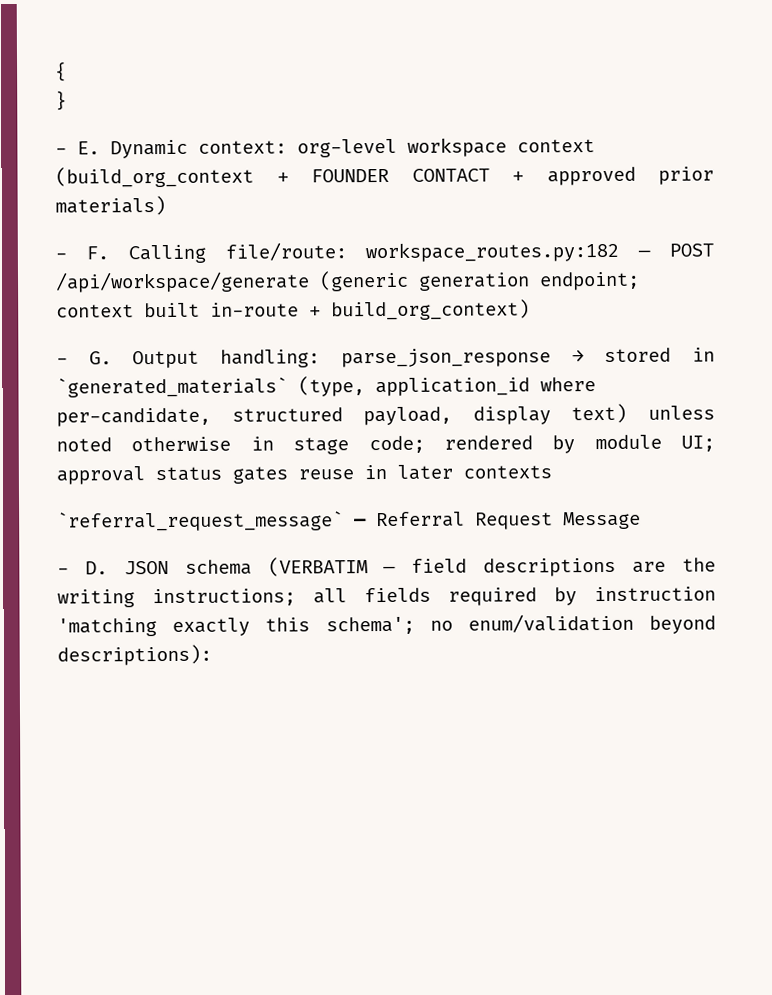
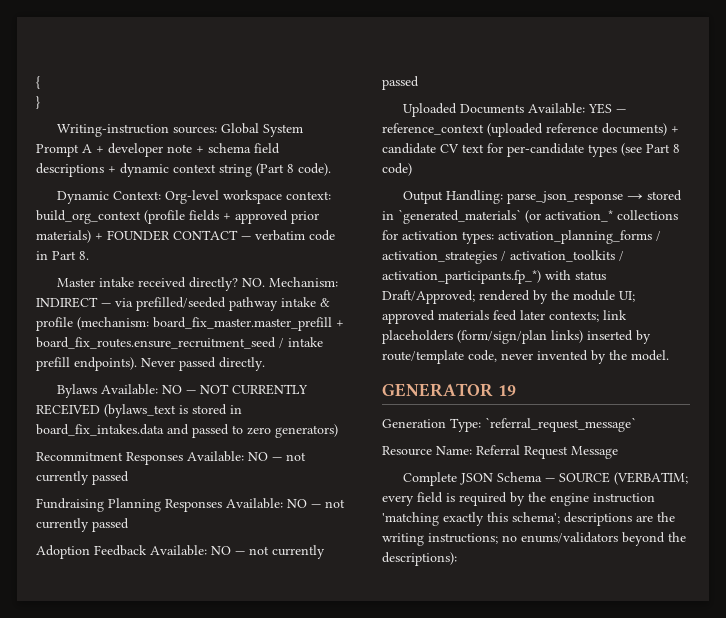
[55,137,595,159] [55,166,714,188] [55,195,166,216] [55,241,714,264] [55,270,640,293] [56,299,530,321] [56,349,321,369] - E. Dynamic context: org-level workspace context (build_org_context + FOUNDER CONTACT + approved prior materials) // - F. Calling file/route: workspace_routes.py:182 — POST /api/workspace/generate (generic generation endpoint; context built in-route + build_org_context) // - G. Output handling: -> [56,123,303,137] [36,143,280,157] [36,163,331,177] [56,190,331,204] [36,210,319,224] [36,230,335,243] [36,251,89,260] [56,277,338,291] [36,297,330,311] [36,317,344,331] [36,337,323,349] [36,357,265,371] [56,384,308,398] [36,404,242,418] [36,424,338,438] [36,451,306,465] [36,471,129,485] [36,498,345,512] [36,518,129,532] [36,545,325,559] [382,76,419,90] [402,103,626,117] [382,123,679,137] [382,143,680,157] [382,163,412,176] [402,190,503,204] Writing-instruction sources: Global System Prompt A + developer note + schema field descriptions + dynamic context string (Part 8 code). // Dynamic Context: Org-level workspace context: build_org_context (profile fields + approved prior materials) + FOUNDER CONTACT — verbatim code in Part 8. // Master intake received directly? NO. Mechanism: INDIRECT — via prefilled/seeded pathway intake & profile (mechanism: board_fix_master.master_prefill + board_fix_routes.ensure_recruitment_seed / intake prefill endpoints). Never passed directly. // Bylaws Available: NO — NOT CURRENTLY RECEIVED (bylaws_text is stored in board_fix_intakes.data and passed to zero generators) // Recommitment Responses Available: NO — not currently passed // Fundraising Planning Responses Available: NO — not currently passed // Adoption Feedback Available: NO — not currently passed // Uploaded Documents Available: YES — reference_context (uploaded reference documents) + candidate CV text for per-candidate types (see Part 8 code) // Output Handling:
[298,376,596,397] [56,403,716,427] [56,435,425,455] (type, application_id where per-candidate, structured payload, display text) unless noted otherwise in stage code; -> [525,210,678,223] [382,230,661,244] [382,250,624,264] [382,270,606,284] [382,290,475,304] (or activation_* collections for activation types: activation_planning_forms / activation_strategies / activation_toolkits / activation_participants.fp_*) with status Draft/Approved;
(576, 444) none -> [551,290,569,300] the
[56,464,552,485] approval status gates reuse in later contexts // -> [382,310,627,324] [382,330,651,344] [382,350,669,364] [382,383,516,397] [382,418,481,432] approved materials feed later contexts; link placeholders (form/sign/plan links) inserted by route/template code, never invented by the model. // GENERATOR 19 // Generation Type:
[354,518,367,527] — -> [382,446,472,456] // Resource Name:
[57,557,468,577] - D. JSON schema (VERBATIM — field -> [402,472,688,486] [382,492,655,506] [382,512,560,526] Complete JSON Schema — SOURCE (VERBATIM; every field is required by the engine instruction 'matching exactly this schema';
[313,586,716,606] [57,613,716,637] all fields required by instruction 'matching exactly this schema'; no enum/validation beyond -> [502,532,686,546] no enums/validators beyond the

